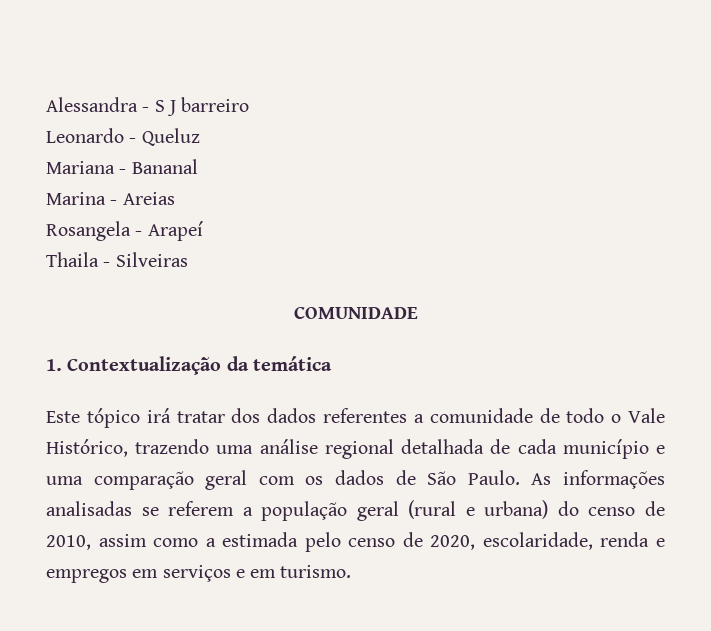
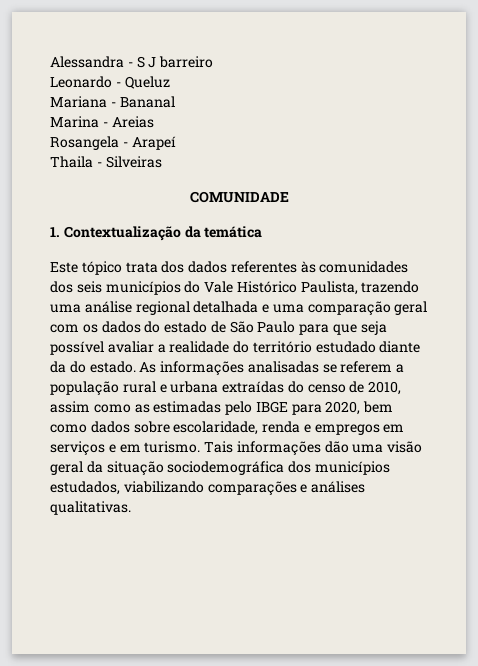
[146,408,225,423] irá tratar -> [125,262,158,273] trata
[413,408,665,423] [46,439,128,457] a comunidade de todo o Vale Histórico, -> [300,261,409,273] [50,281,358,295] às comunidades dos seis municípios do Vale Histórico Paulista,
[490,439,649,459] de cada município -> (259, 307) none
[395,470,520,485] de São Paulo. -> [144,321,387,335] [50,341,421,355] [50,361,136,373] do estado de São Paulo para que seja possível avaliar a realidade do território estudado diante da do estado.
[356,500,549,521] geral (rural e urbana) -> [122,381,285,393] rural e urbana extraídas
[205,532,476,552] a estimada pelo censo de 2020, -> [134,401,394,415] [50,421,170,433] as estimadas pelo IBGE para 2020, bem como dados sobre
(352, 571) none -> [204,441,423,456] [50,461,390,476] [50,481,366,496] [50,501,131,515] Tais informações dão uma visão geral da situação sociodemográfica dos municípios estudados, viabilizando comparações e análises qualitativas.

